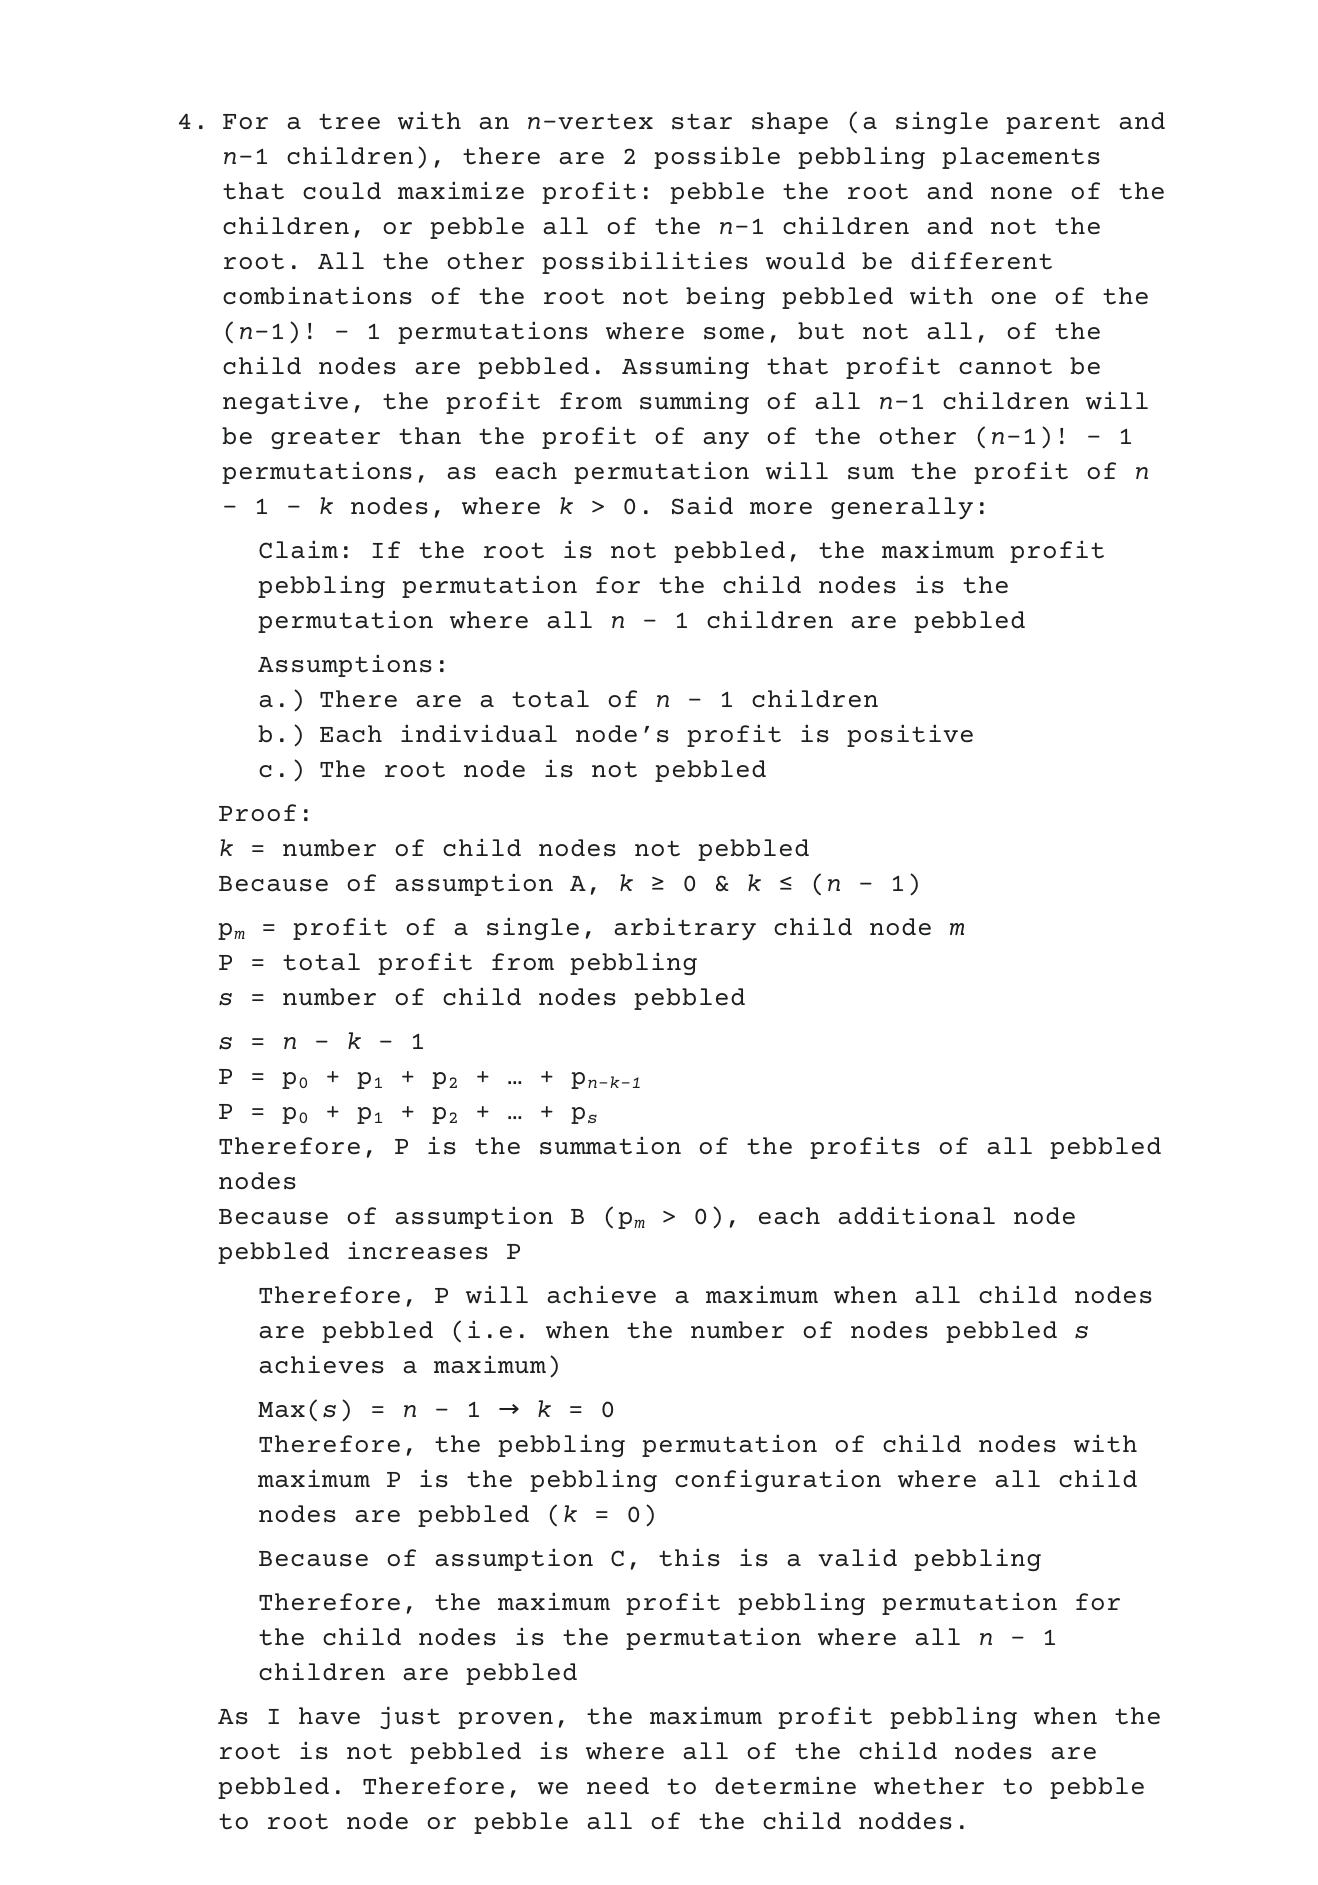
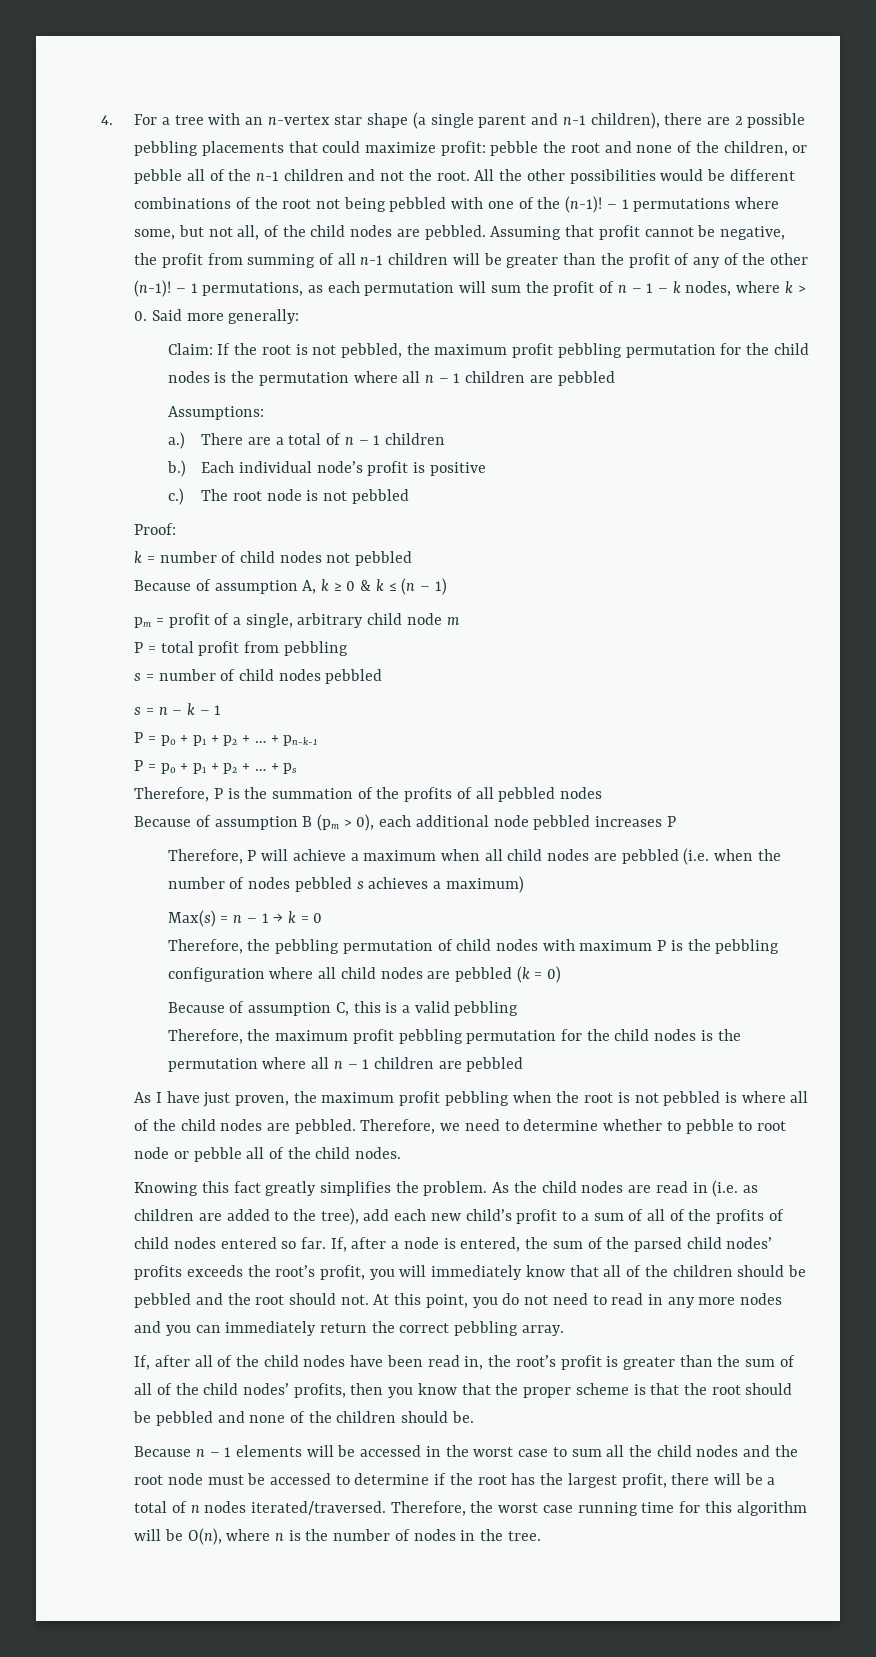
[857,1812,970,1830] noddes. -> [355,1147,402,1159] [134,1180,758,1197] [134,1208,784,1225] [134,1237,773,1252] [134,1265,806,1280] [134,1293,783,1308] [134,1321,564,1336] [134,1355,795,1370] [134,1383,793,1398] [133,1411,474,1426] [134,1445,798,1457] [134,1473,776,1488] [134,1501,807,1516] [134,1528,541,1545] nodes. // Knowing this fact greatly simplifies the problem. As the child nodes are read in (i.e. as children are added to the tree), add each new child’s profit to a sum of all of the profits of child nodes entered so far. If, after a node is entered, the sum of the parsed child nodes’ profits exceeds the root’s profit, you will immediately know that all of the children should be pebbled and the root should not. At this point, you do not need to read in any more nodes and you can immediately return the correct pebbling array. // If, after all of the child nodes have been read in, the root’s profit is greater than the sum of all of the child nodes’ profits, then you know that the proper scheme is that the root should be pebbled and none of the children should be. // Because n – 1 elements will be accessed in the worst case to sum all the child nodes and the root node must be accessed to determine if the root has the largest profit, there will be a total of n nodes iterated/traversed. Therefore, the worst case running time for this algorithm will be O(n), where n is the number of nodes in the tree.

